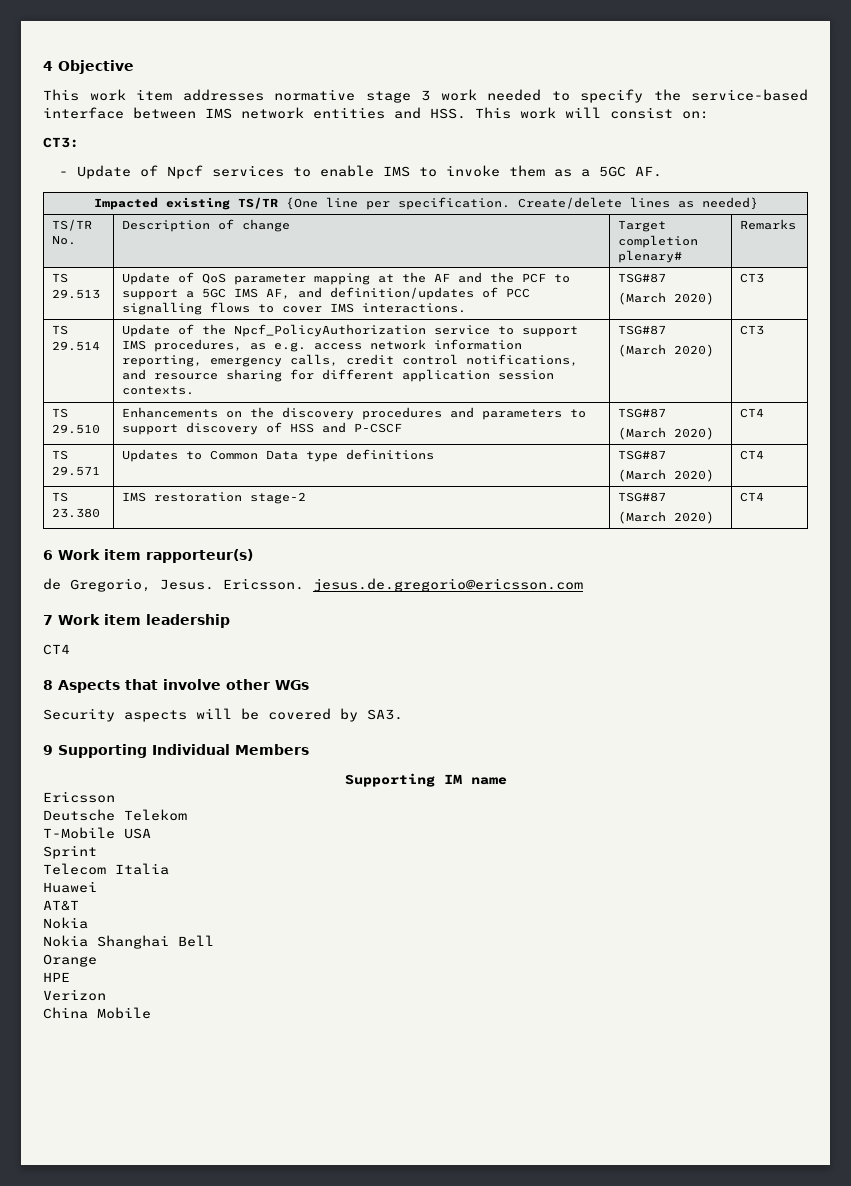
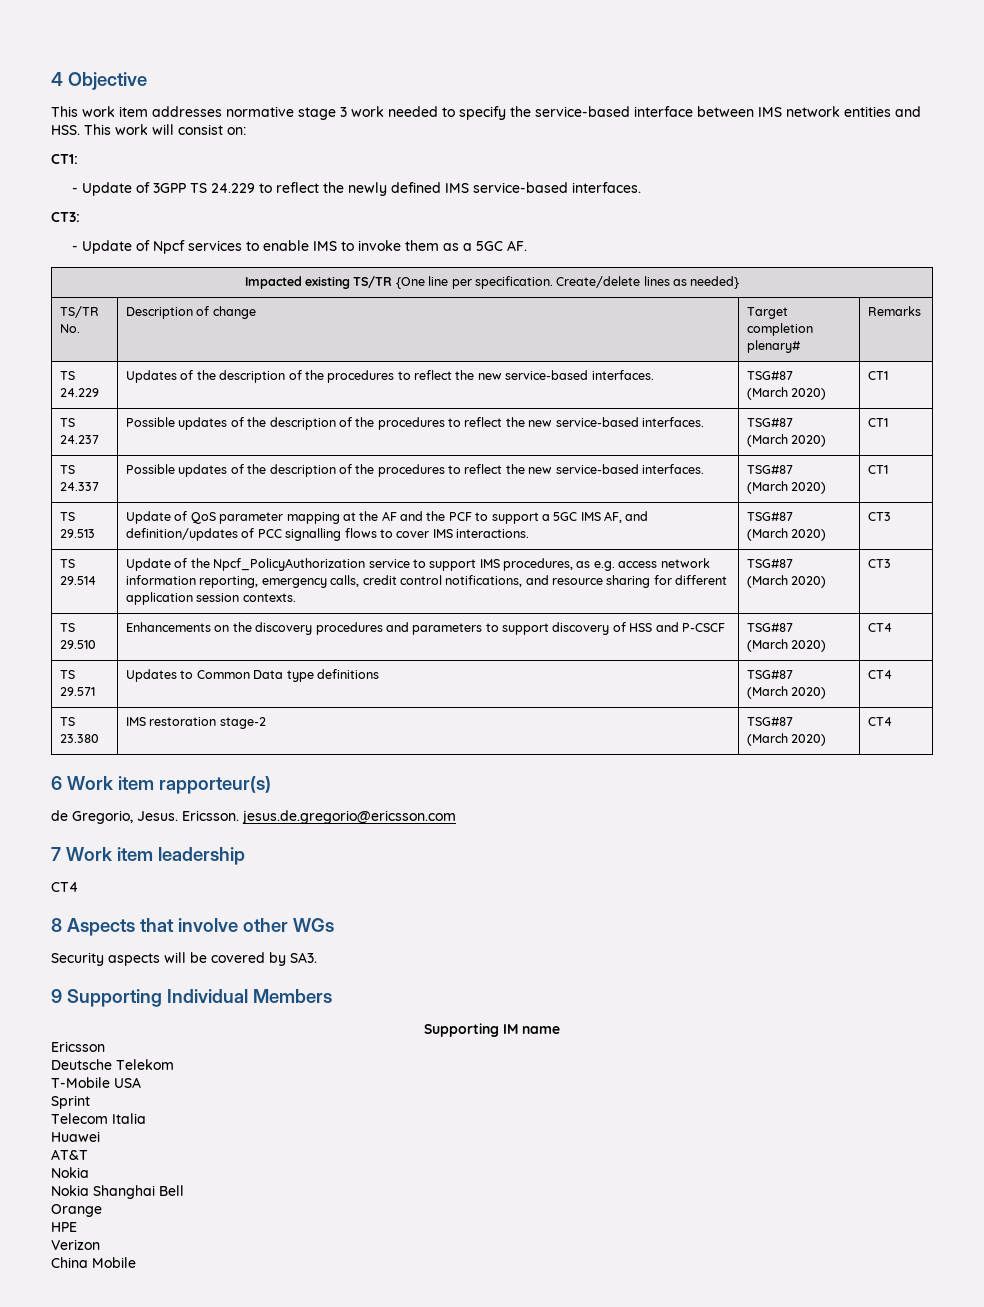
(709, 115) none -> [51,154,78,164] [71,182,641,196] // CT1: // - Update of 3GPP TS 24.229 to reflect the newly defined IMS service-based interfaces.
(797, 224) none -> [60,371,76,380] [60,388,100,397] [126,370,654,383] [747,371,794,380] [747,387,827,400] [868,371,889,380] [60,418,76,427] [60,435,100,444] [126,417,704,430] [747,418,794,427] [747,434,827,447] [868,418,889,427] [60,465,76,474] [60,482,100,491] [126,464,704,477] [747,465,794,474] [747,481,827,494] [868,465,889,474] // TS 24.229 | Updates of the description of the procedures to reflect the new service-based interfaces. | TSG#87 // (March 2020) | CT1 // TS 24.237 | Possible updates of the description of the procedures to reflect the new service-based interfaces. | TSG#87 // (March 2020) | CT1 // TS 24.337 | Possible updates of the description of the procedures to reflect the new service-based interfaces. | TSG#87 // (March 2020) | CT1

